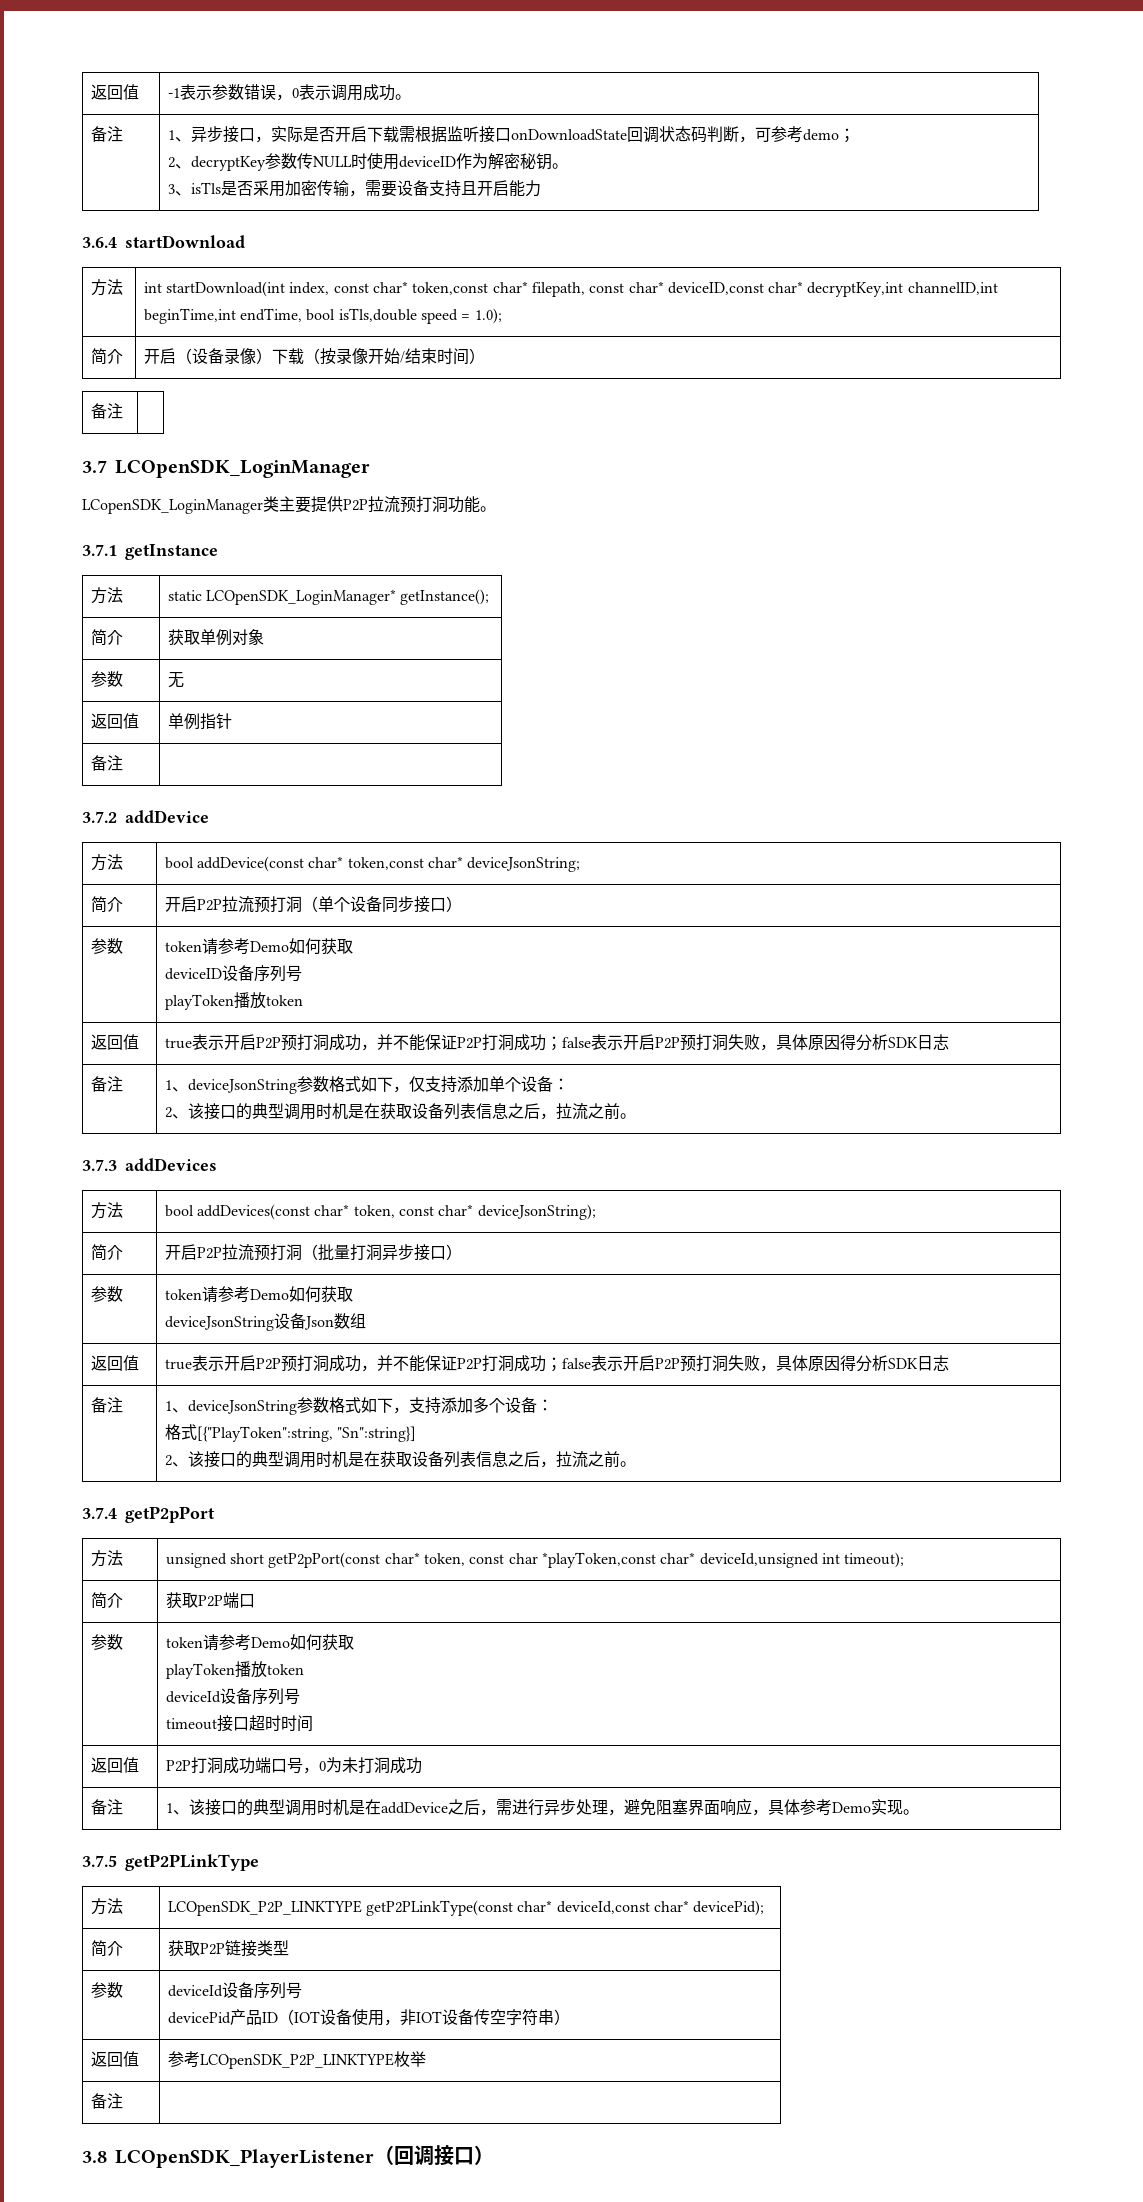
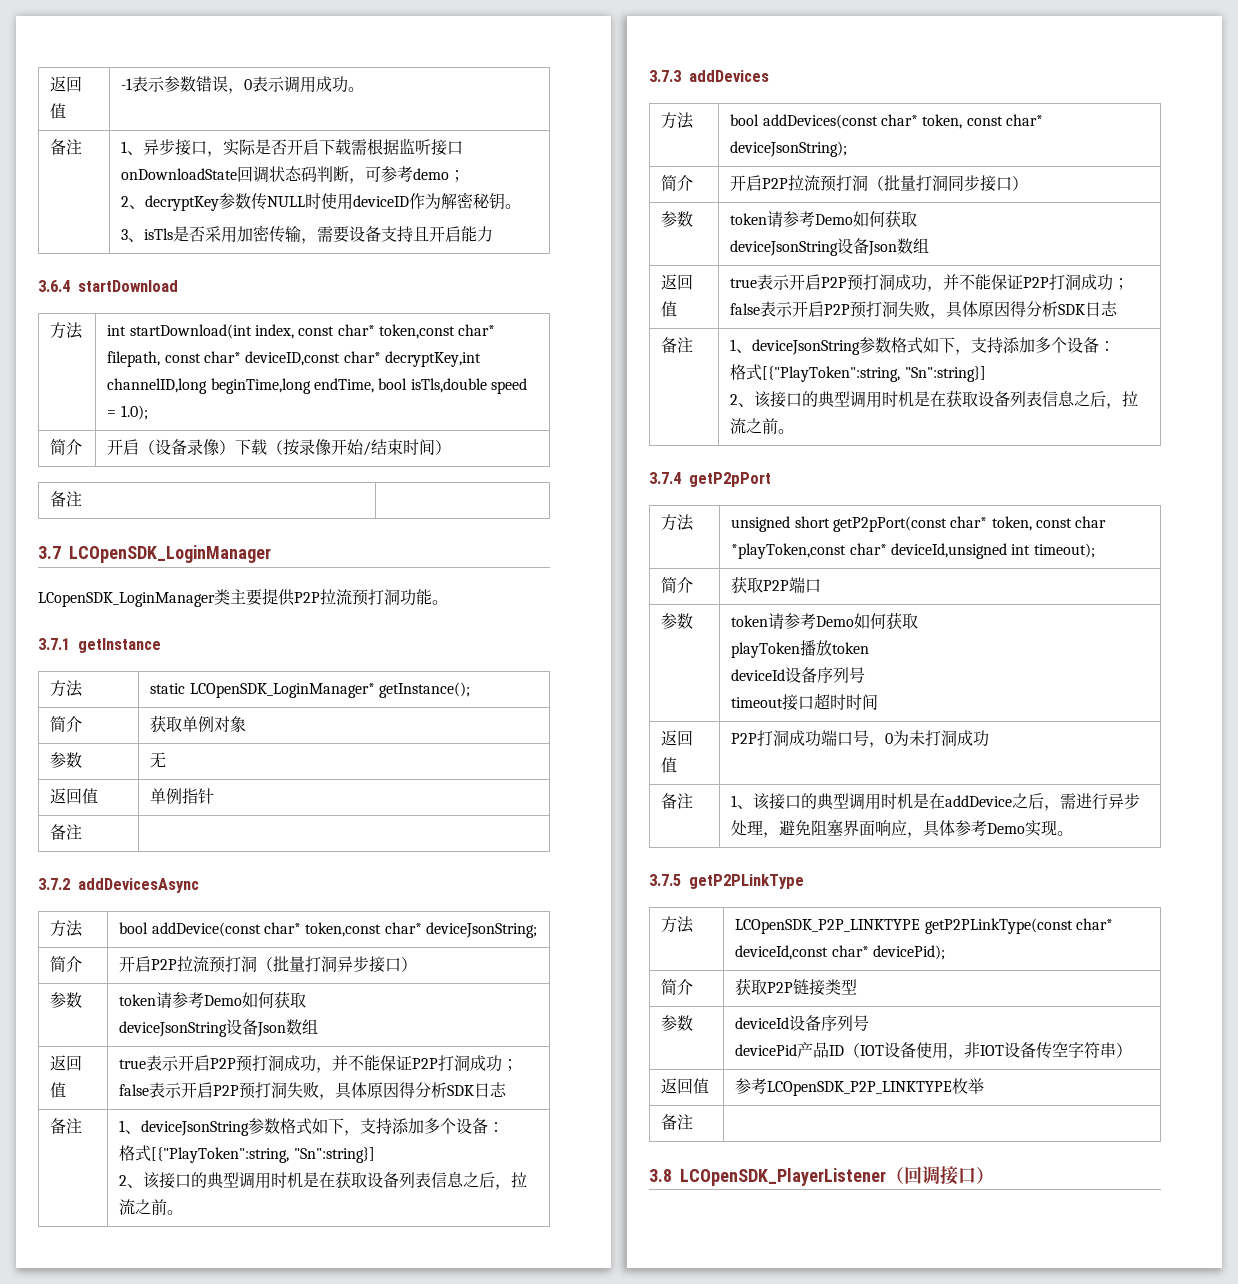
[907,282,998,295] [143,308,236,324] channelID,int beginTime,int -> [107,378,311,394] channelID,long beginTime,long
[125,810,209,823] addDevice -> [78,878,199,893] addDevicesAsync
[317,896,462,913] [90,938,123,954] [164,938,353,955] [164,965,302,982] [164,992,303,1010] 单个设备同步接口） // 参数 | token请参考Demo如何获取 // deviceID设备序列号 // playToken播放token -> [273,956,418,973] [50,992,83,1008] [119,991,307,1008] [119,1019,319,1037] 批量打洞异步接口） // 参数 | token请参考Demo如何获取 // deviceJsonString设备Json数组
[408,1076,569,1093] 仅支持添加单个设备： -> [360,1118,505,1134] [119,1145,375,1163] 支持添加多个设备： // 格式[{"PlayToken":string, "Sn":string}]
[381,1245,398,1260] 异 -> [948,175,965,191] 同

